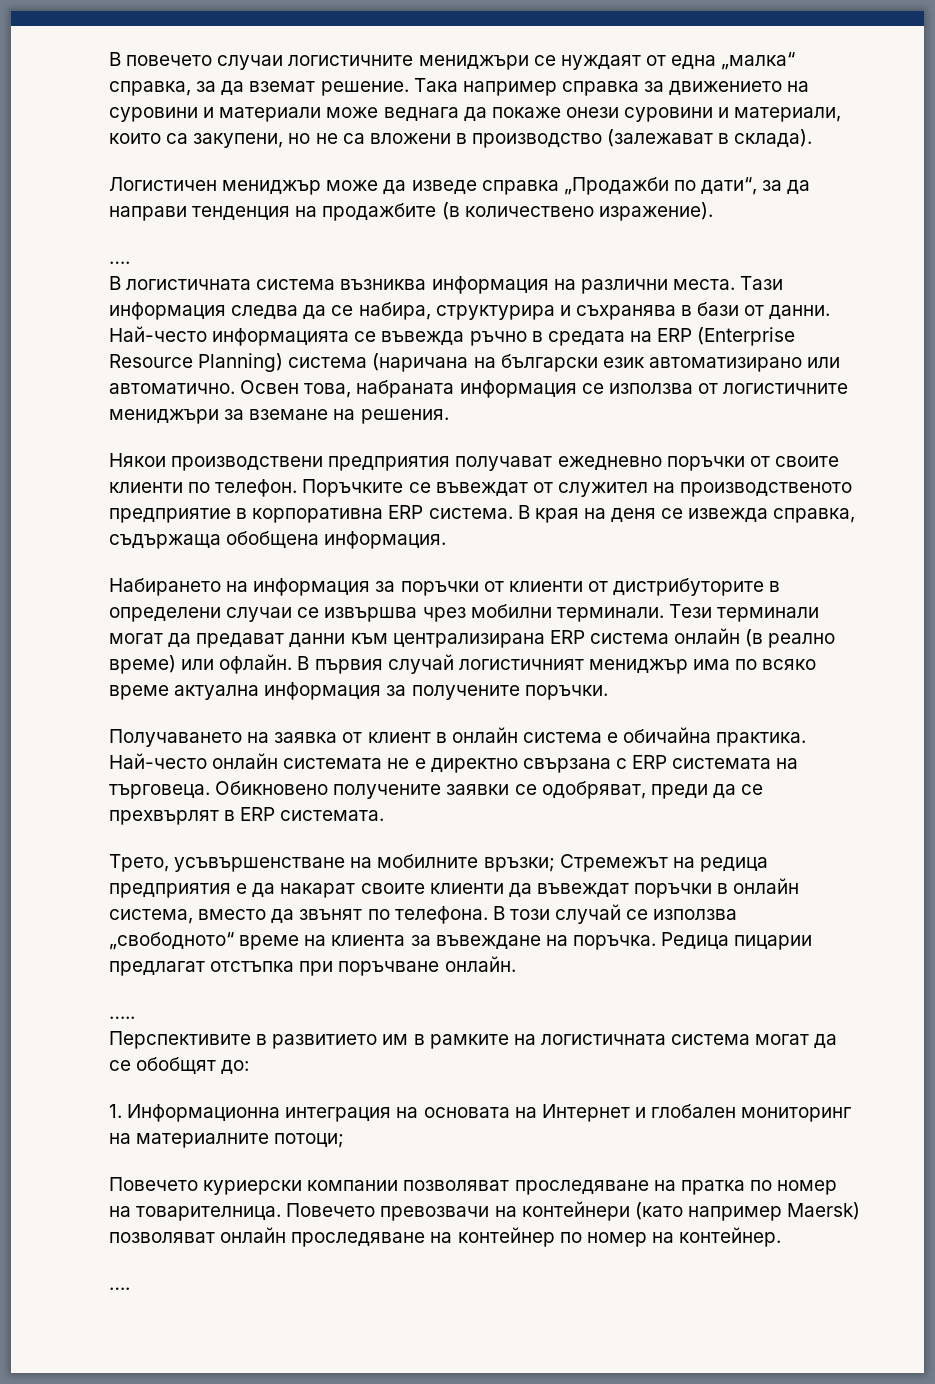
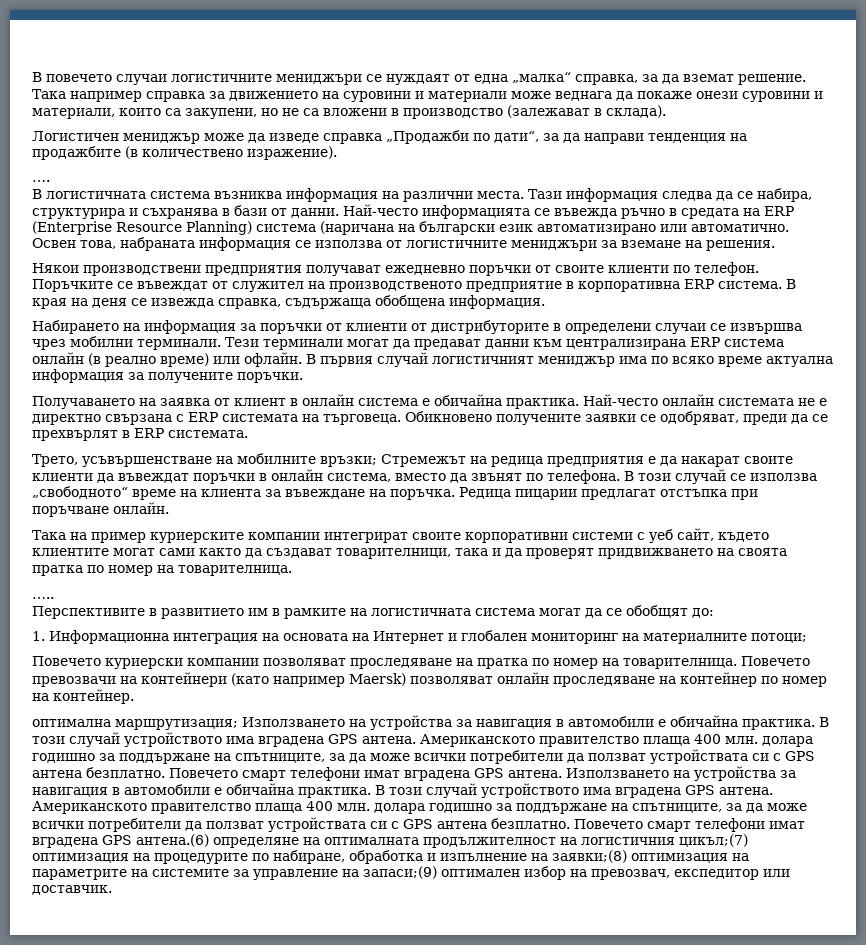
(516, 964) none -> [32,528,769,543] [32,548,787,559] [32,565,292,576] // Така на пример куриерските компании интегрират своите корпоративни системи с уеб сайт, където клиентите могат сами както да създават товарителници, така и да проверят придвижването на своята пратка по номер на товарителница.
[109,1287,130,1290] …. -> [32,715,829,730] [32,732,813,747] [32,749,815,764] [32,766,796,781] [32,783,773,798] [32,801,807,814] [32,817,805,832] [32,834,748,848] [32,850,749,864] [32,866,790,880] [32,885,112,895] оптимална маршрутизация; Използването на устройства за навигация в автомобили е обичайна практика. В този случай устройството има вградена GPS антена. Американското правителство плаща 400 млн. долара годишно за поддържане на спътниците, за да може всички потребители да ползват устройствата си с GPS антена безплатно. Повечето смарт телефони имат вградена GPS антена. Използването на устройства за навигация в автомобили е обичайна практика. В този случай устройството има вградена GPS антена. Американското правителство плаща 400 млн. долара годишно за поддържане на спътниците, за да може всички потребители да ползват устройствата си с GPS антена безплатно. Повечето смарт телефони имат вградена GPS антена.(6) определяне на оптималната продължителност на логистичния цикъл;(7) оптимизация на процедурите по набиране, обработка и изпълнение на заявки;(8) оптимизация на параметрите на системите за управление на запаси;(9) оптимален избор на превозвач, експедитор или доставчик.

